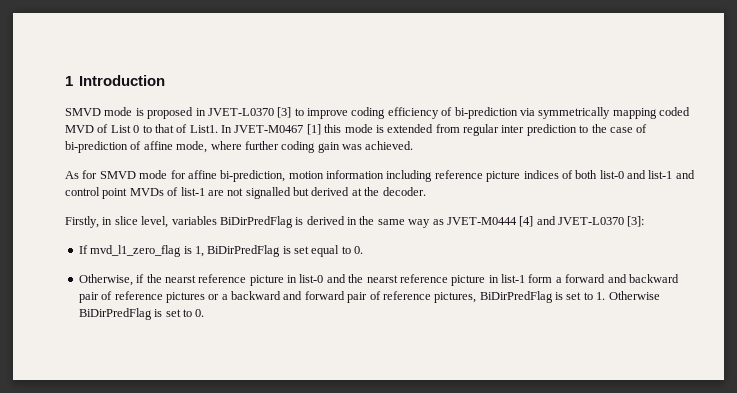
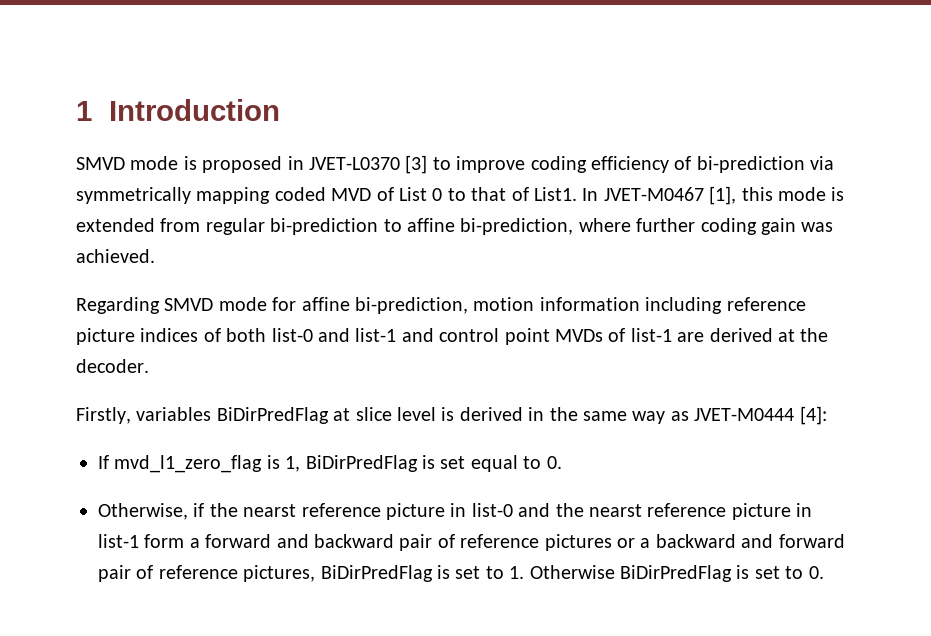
[306,124,321,135] [1] -> [709,186,737,205] [1],
[501,124,648,136] [65,141,208,153] inter prediction to the case of bi-prediction of affine mode, -> [270,218,574,235] bi-prediction to affine bi-prediction,
[65,170,98,179] As for -> [76,297,160,314] Regarding
[227,187,309,199] not signalled but -> (705, 337) none
[102,216,293,228] in slice level, variables BiDirPredFlag -> [136,407,436,424] variables BiDirPredFlag at slice level
[519,216,645,227] [4] and JVET-L0370 [3]: -> [799,406,827,425] [4]:

